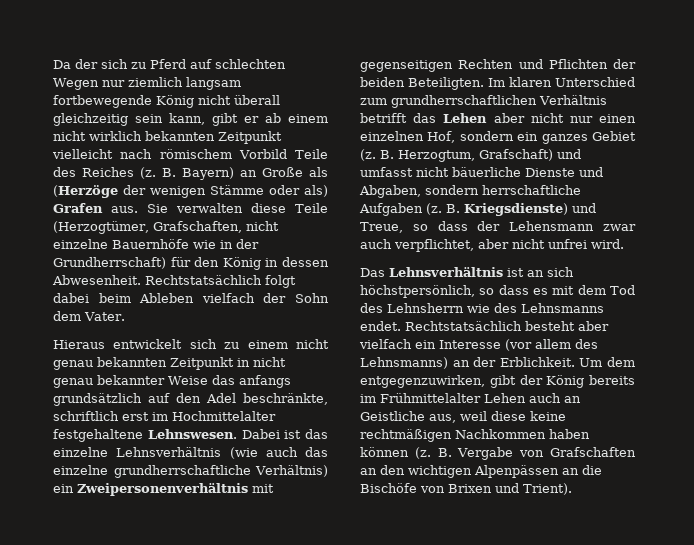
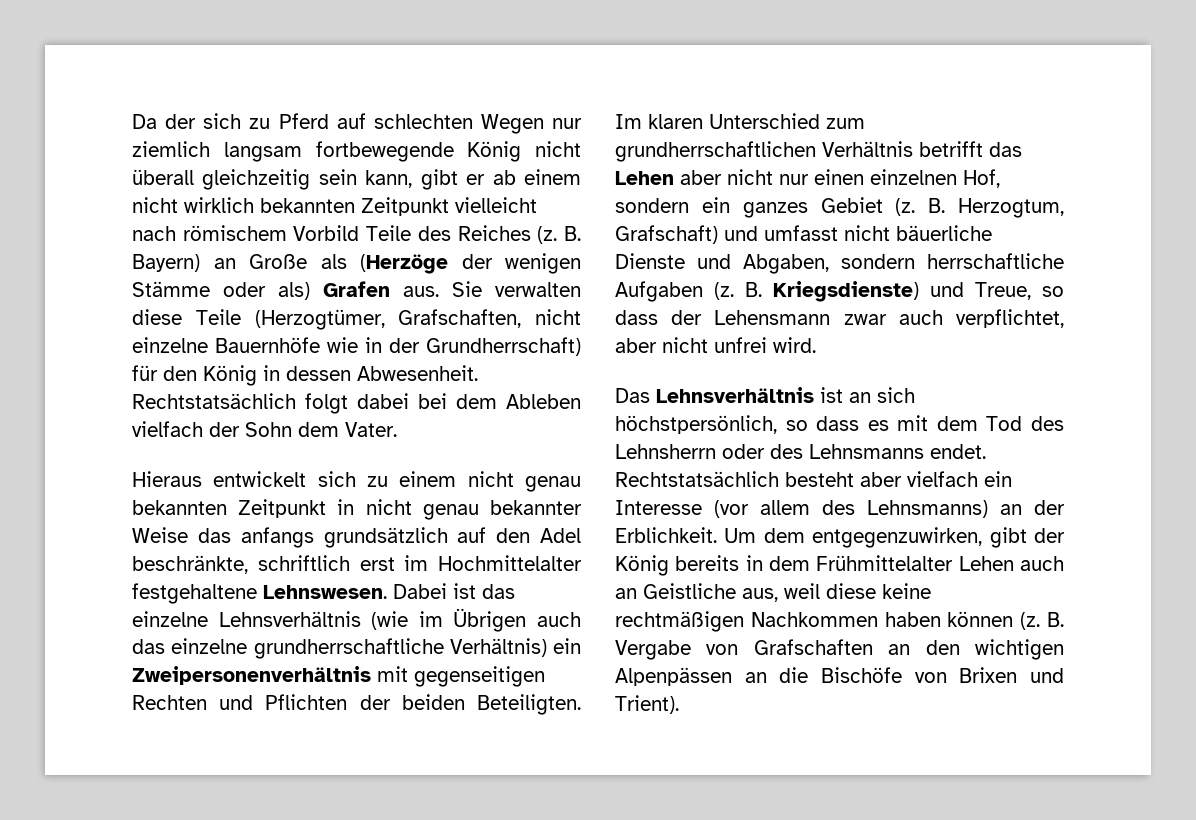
[98,293,131,303] beim -> [418,393,497,409] bei dem
(258, 453) none -> [418,608,527,632] im Übrigen
[467,304,490,313] wie -> [722,444,765,459] oder
[360,394,376,403] im -> [745,555,810,571] in dem

